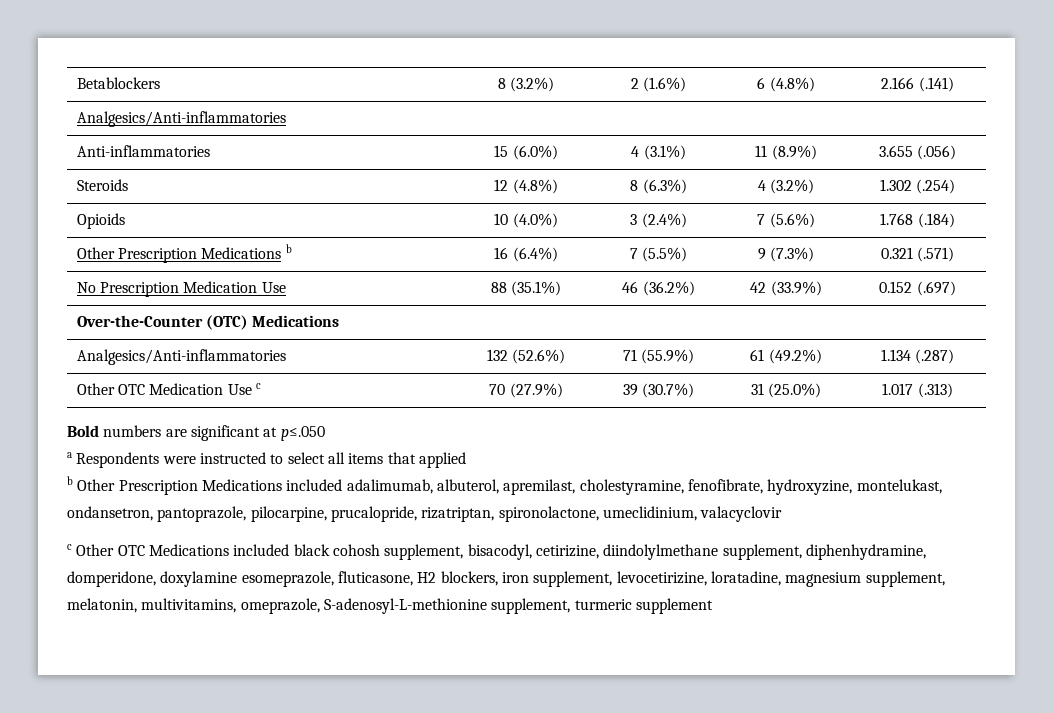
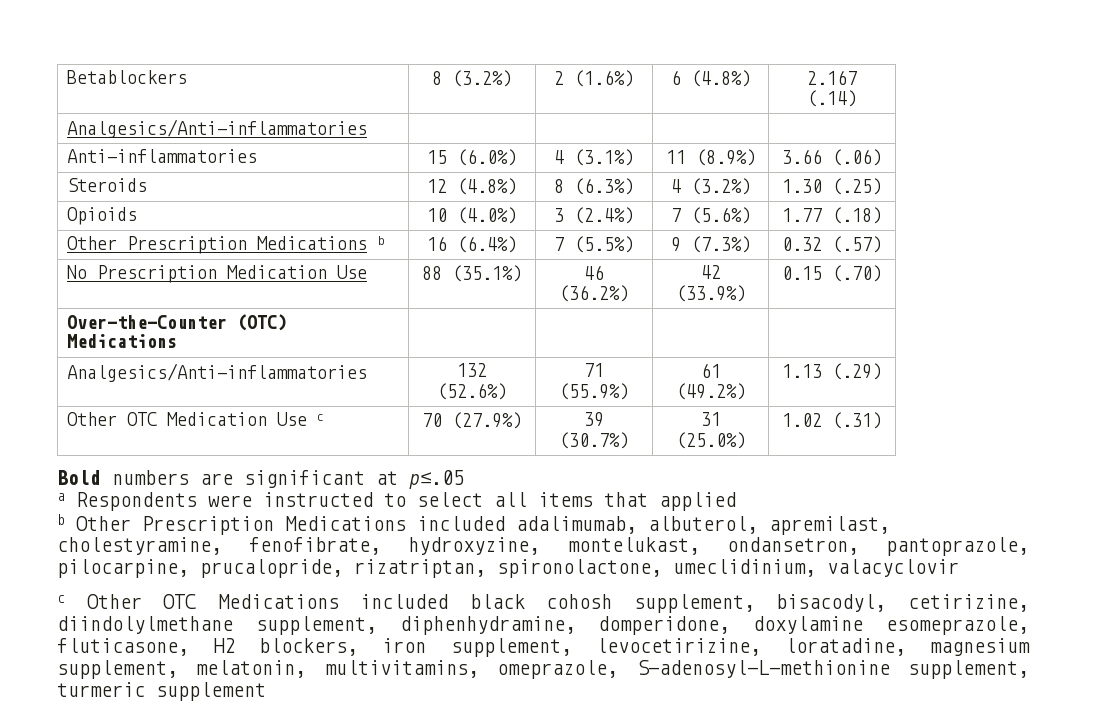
[881,77,954,92] 2.166 (.141) -> [807,70,857,85] [807,90,857,107] 2.167 (.14)
[878,145,957,160] 3.655 (.056) -> [782,149,882,166] 3.66 (.06)
[879,179,956,194] 1.302 (.254) -> [782,178,882,195] 1.30 (.25)
[880,213,955,228] 1.768 (.184) -> [782,207,882,224] 1.77 (.18)
[880,247,955,262] 0.321 (.571) -> [782,236,882,253] 0.32 (.57)
[879,281,956,296] 0.152 (.697) -> [782,265,882,282] 0.15 (.70)
[880,349,955,364] 1.134 (.287) -> [782,363,882,380] 1.13 (.29)
[882,383,953,398] 1.017 (.313) -> [782,412,882,429] 1.02 (.31)
[280,426,325,441] p≤.050 -> [409,470,464,489] p≤.05

